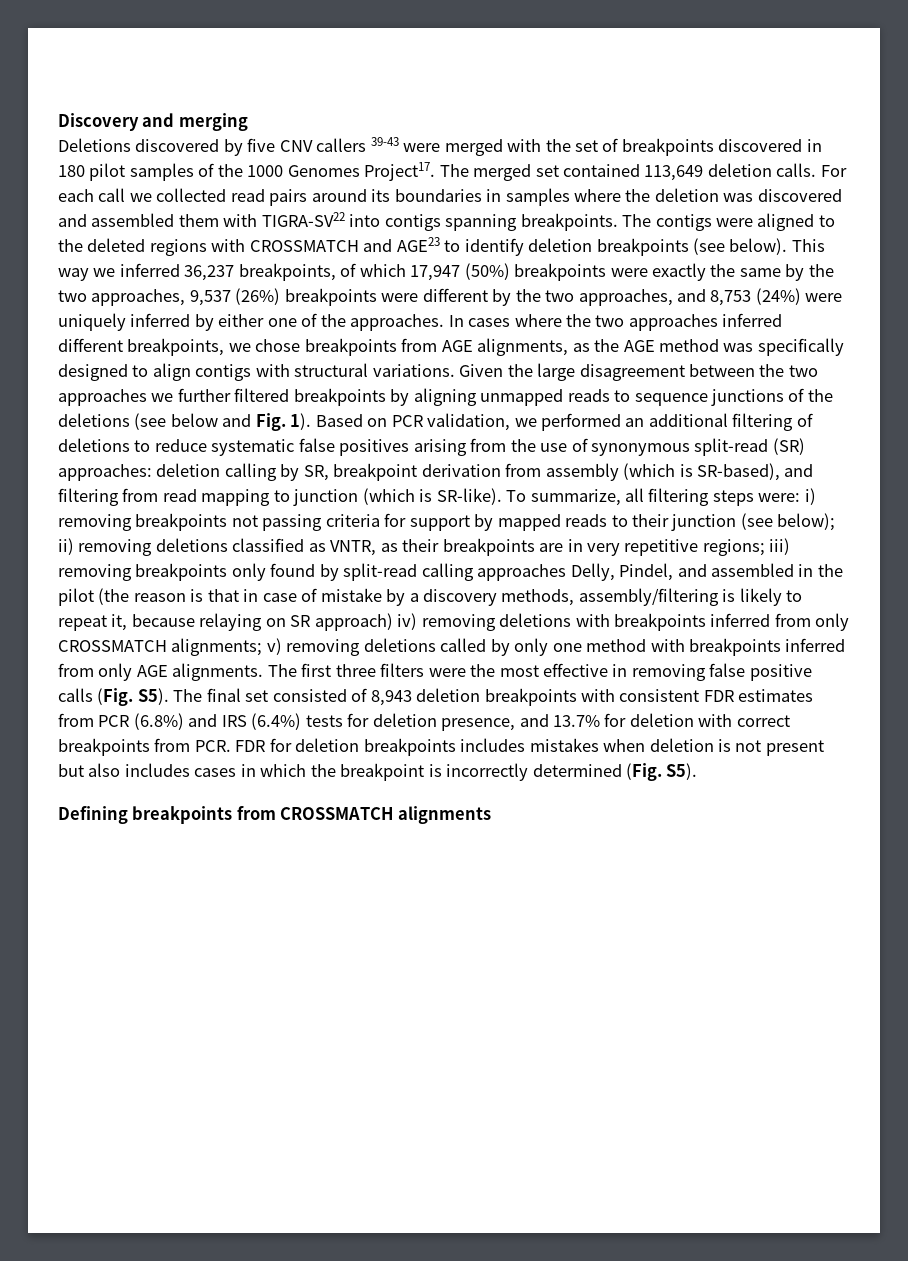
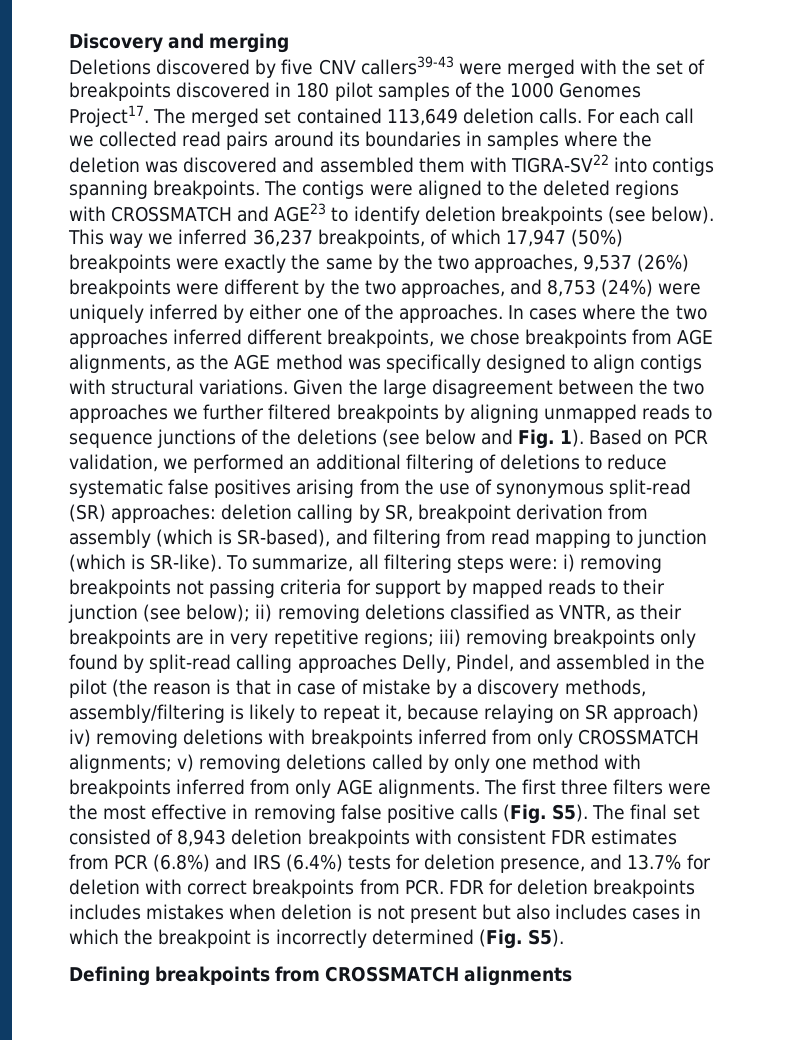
[316,137,399,152] callers 39-43 -> [360,56,454,75] callers39-43

